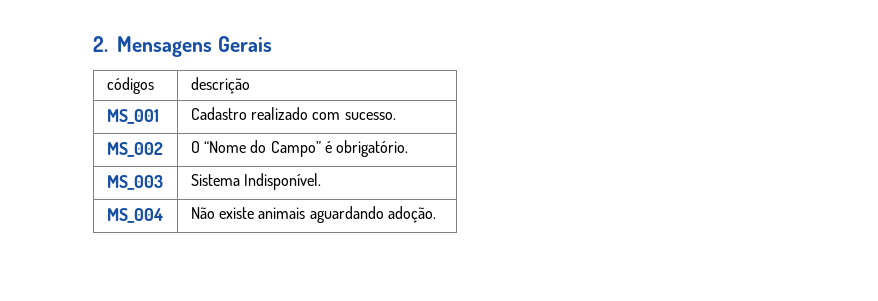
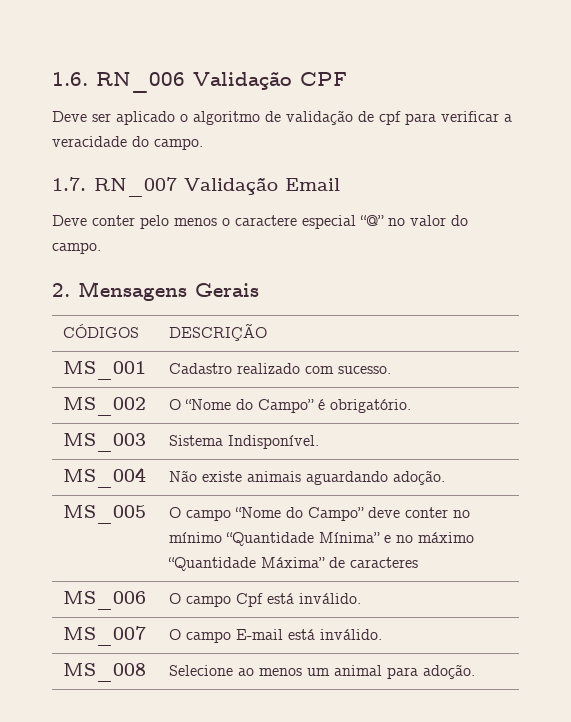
(93, 44) none -> [52,71,347,93] [52,110,512,125] [52,136,203,150] [52,177,340,197] [52,215,468,229] [52,242,101,254] 1.6. RN_006 Validação CPF // Deve ser aplicado o algoritmo de validação de cpf para verificar a veracidade do campo. // 1.7. RN_007 Validação Email // Deve conter pelo menos o caractere especial “@” no valor do campo. //
[106,77,154,94] [190,77,250,94] códigos | descrição -> [63,324,140,338] [169,323,268,341] CÓDIGOS | DESCRIÇÃO
(436, 214) none -> [63,505,147,524] [169,507,471,521] [169,532,475,546] [168,557,419,571] [63,591,147,610] [169,593,362,607] [63,626,147,646] [169,629,383,643] [63,663,147,682] [169,664,476,679] // MS_005 | O campo “Nome do Campo” deve conter no mínimo “Quantidade Mínima” e no máximo “Quantidade Máxima” de caracteres // MS_006 | O campo Cpf está inválido. // MS_007 | O campo E-mail está inválido. // MS_008 | Selecione ao menos um animal para adoção.

